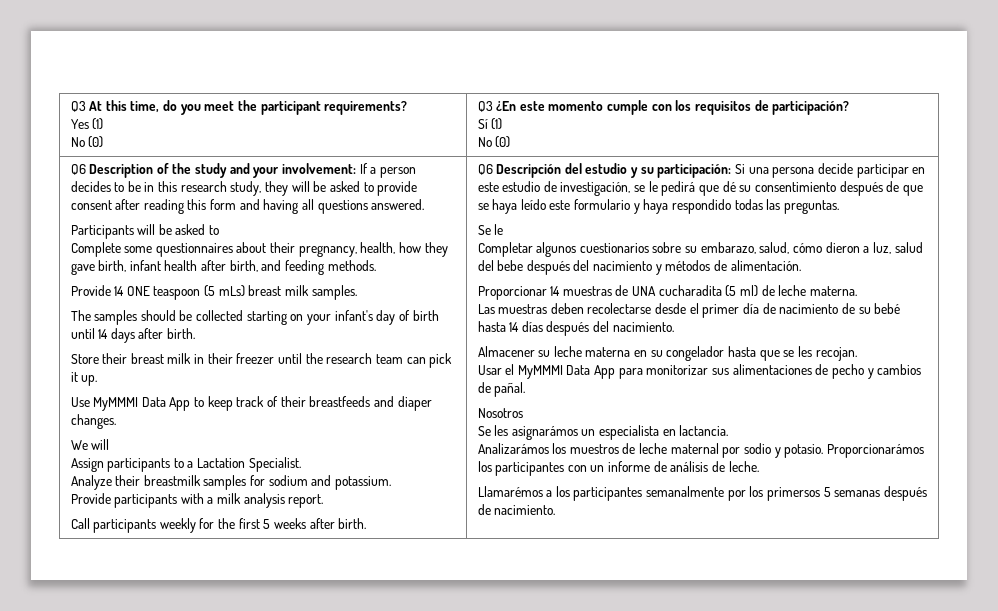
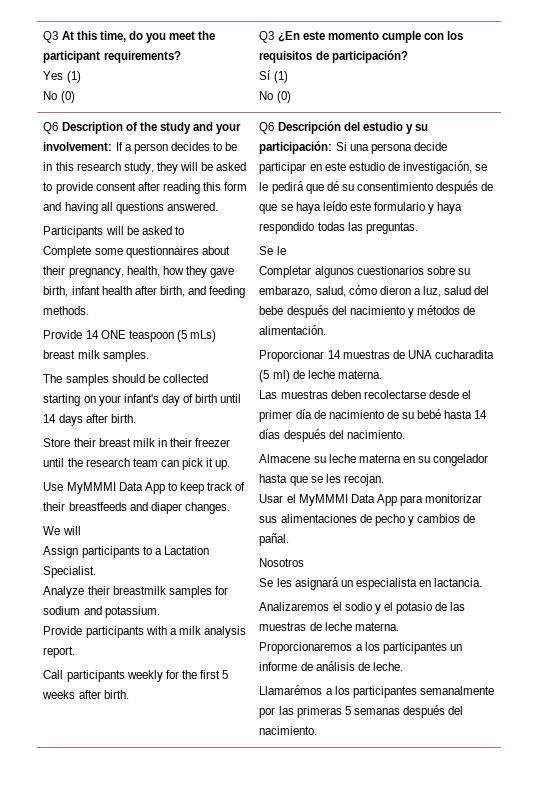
[477,346,535,357] Almacener -> [259,454,311,463] Almacene
[511,426,578,440] asignarámos -> [294,577,339,590] asignará
[477,443,924,458] [477,461,587,476] Analizarámos los muestros de leche maternal por sodio y potasio. Proporcionarámos los participantes con -> [259,602,466,614] [259,622,399,631] [259,642,447,654] Analizaremos el sodio y el potasio de las muestras de leche materna. Proporcionaremos a los participantes
[749,486,821,501] los primersos -> [278,706,342,718] las primeras
[477,504,491,515] de -> [448,706,464,715] del

